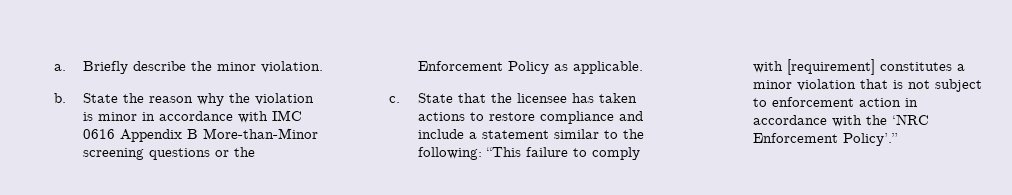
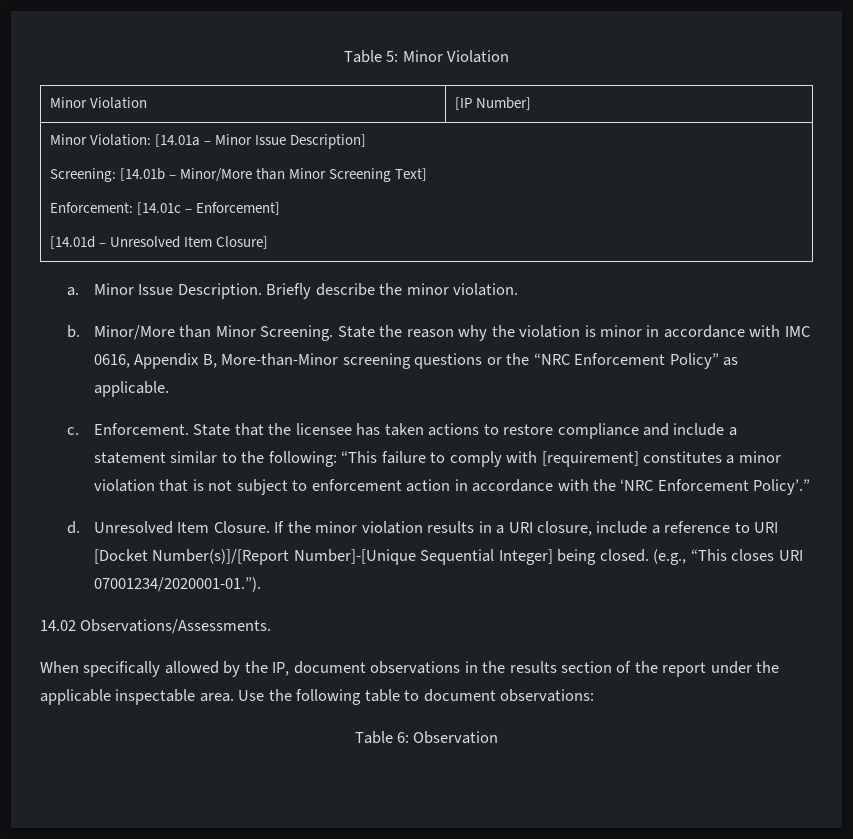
[53,64,66,71] a. -> [343,50,510,63] [49,97,147,109] [454,97,531,110] [49,134,367,149] [49,168,428,182] [49,202,280,215] [49,236,269,249] [66,283,262,299] Table 5: Minor Violation // Minor Violation | [IP Number] // Minor Violation: [14.01a – Minor Issue Description] // Screening: [14.01b – Minor/More than Minor Screening Text] // Enforcement: [14.01c – Enforcement] // [14.01d – Unresolved Item Closure] // a. Minor Issue Description.
(66, 98) none -> [93,325,334,341] Minor/More than Minor Screening.
[82,129,198,142] 0616 Appendix B -> [93,353,217,369] 0616, Appendix B,
[417,61,549,74] Enforcement Policy -> [533,353,719,369] “NRC Enforcement Policy”
(400, 99) none -> [93,423,189,435] Enforcement.
(898, 139) none -> [66,521,779,536] [93,549,803,565] [93,577,261,592] [40,619,272,634] [40,661,780,677] [40,689,595,705] [354,731,499,744] // d. Unresolved Item Closure. If the minor violation results in a URI closure, include a reference to URI [Docket Number(s)]/[Report Number]-[Unique Sequential Integer] being closed. (e.g., “This closes URI 07001234/2020001-01.”). // 14.02 Observations/Assessments. // When specifically allowed by the IP, document observations in the results section of the report under the applicable inspectable area. Use the following table to document observations: // Table 6: Observation

